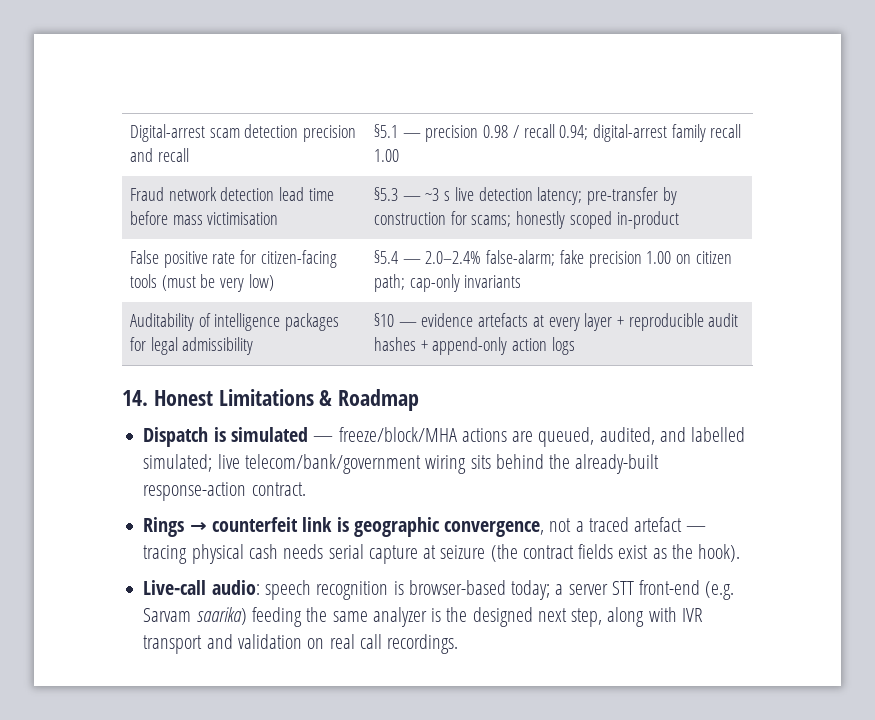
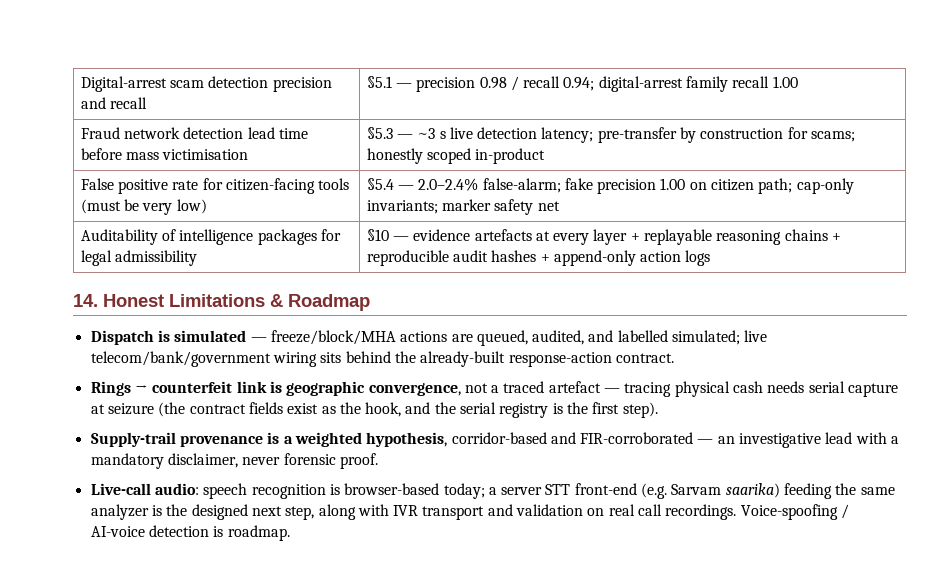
[464,275,522,288] invariants -> [366,199,560,215] invariants; marker safety net
(625, 321) none -> [644,229,842,245] replayable reasoning chains +
[698,544,741,562] hook). -> [365,402,658,418] [90,432,900,448] [90,453,378,469] hook, and the serial registry is the first step). // Supply-trail provenance is a weighted hypothesis, corridor-based and FIR-corroborated — an investigative lead with a mandatory disclaimer, never forensic proof.
(459, 644) none -> [740,504,850,520] [90,525,290,541] Voice-spoofing / AI-voice detection is roadmap.

